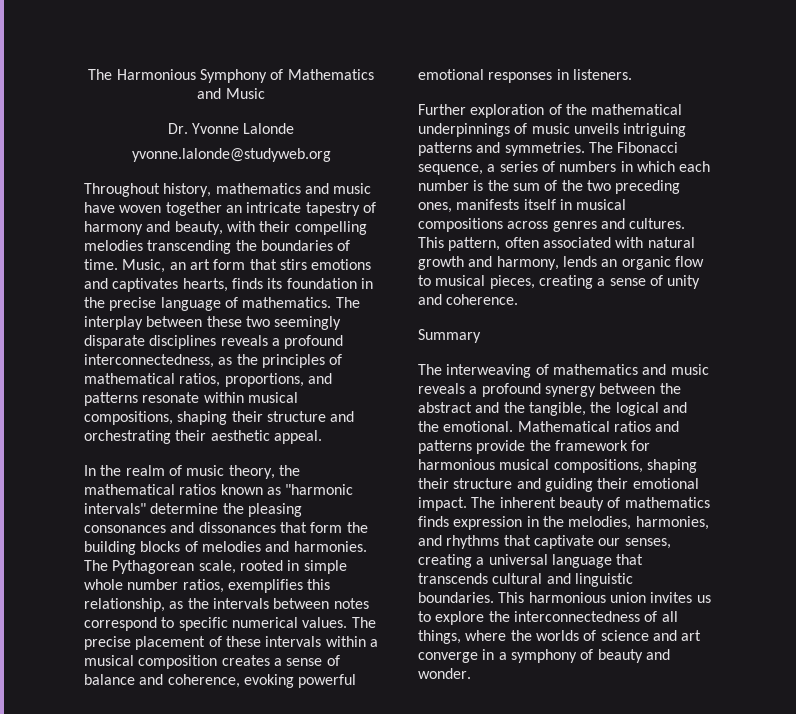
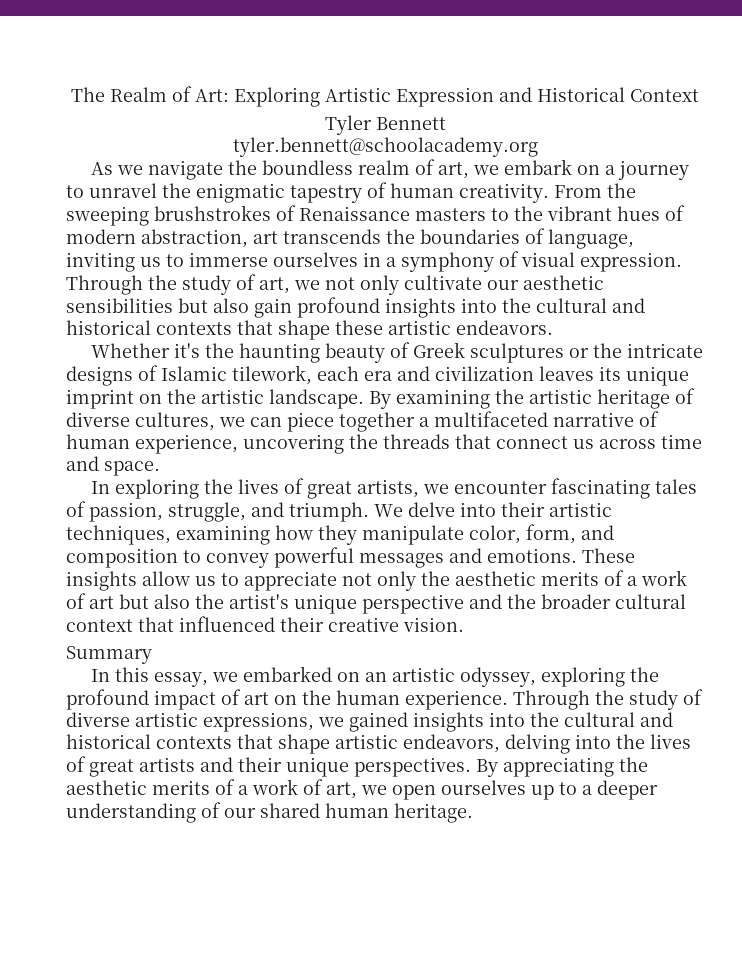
[88,69,374,83] [197,88,265,99] [167,123,295,134] [131,148,331,162] [84,183,372,197] [84,202,376,216] [84,221,367,235] [84,240,351,254] [84,259,372,273] [84,278,373,292] [84,297,360,311] [84,316,342,330] [84,335,344,349] [84,354,343,368] [84,373,332,387] [84,392,298,406] [84,411,355,425] [84,430,322,444] [84,465,300,479] [84,484,354,495] [84,503,302,517] [84,522,368,533] [84,541,367,555] [84,560,347,574] [84,579,331,593] [84,598,369,612] [84,617,376,631] [84,636,378,650] [84,655,340,669] [84,674,357,688] [418,69,632,83] [418,104,683,118] [418,123,687,137] [418,142,679,156] [418,161,711,175] [418,180,681,194] [418,199,627,213] [418,218,686,232] [418,237,695,251] [418,256,704,270] [418,275,701,289] [418,294,519,305] [418,329,481,343] [418,364,709,378] [418,383,681,397] [418,402,687,416] [418,421,680,432] [418,440,651,454] [418,459,697,473] [418,478,699,492] [418,497,710,511] [418,516,709,530] [418,535,671,549] [418,554,644,568] [418,573,633,587] [418,592,711,603] [418,611,678,625] [418,630,702,644] [418,649,670,663] [418,668,471,679] The Harmonious Symphony of Mathematics and Music // Dr. Yvonne Lalonde // yvonne.lalonde@studyweb.org // Throughout history, mathematics and music have woven together an intricate tapestry of harmony and beauty, with their compelling melodies transcending the boundaries of time. Music, an art form that stirs emotions and captivates hearts, finds its foundation in the precise language of mathematics. The interplay between these two seemingly disparate disciplines reveals a profound interconnectedness, as the principles of mathematical ratios, proportions, and patterns resonate within musical compositions, shaping their structure and orchestrating their aesthetic appeal. // In the realm of music theory, the mathematical ratios known as "harmonic intervals" determine the pleasing consonances and dissonances that form the building blocks of melodies and harmonies. The Pythagorean scale, rooted in simple whole number ratios, exemplifies this relationship, as the intervals between notes correspond to specific numerical values. The precise placement of these intervals within a musical composition creates a sense of balance and coherence, evoking powerful emotional responses in listeners. // Further exploration of the mathematical underpinnings of music unveils intriguing patterns and symmetries. The Fibonacci sequence, a series of numbers in which each number is the sum of the two preceding ones, manifests itself in musical compositions across genres and cultures. This pattern, often associated with natural growth and harmony, lends an organic flow to musical pieces, creating a sense of unity and coherence. // Summary // The interweaving of mathematics and music reveals a profound synergy between the abstract and the tangible, the logical and the emotional. Mathematical ratios and patterns provide the framework for harmonious musical compositions, shaping their structure and guiding their emotional impact. The inherent beauty of mathematics finds expression in the melodies, harmonies, and rhythms that captivate our senses, creating a universal language that transcends cultural and linguistic boundaries. This harmonious union invites us to explore the interconnectedness of all things, where the worlds of science and art converge in a symphony of beauty and wonder. -> [71,86,699,107] [324,115,446,135] [232,137,538,157] [91,159,690,180] [66,182,636,203] [66,205,685,226] [66,228,634,249] [66,251,682,272] [66,274,604,295] [66,297,645,318] [66,320,553,340] [91,342,704,363] [66,365,689,386] [66,388,695,409] [66,411,659,432] [66,434,702,454] [66,456,160,476] [91,478,698,499] [66,501,612,522] [66,524,614,545] [66,547,635,568] [66,570,687,591] [66,593,686,614] [66,616,464,632] [66,646,152,664] [91,666,660,687] [66,689,703,710] [66,712,673,732] [66,734,691,754] [66,756,648,777] [66,779,658,800] [66,802,473,823] The Realm of Art: Exploring Artistic Expression and Historical Context // Tyler Bennett // tyler.bennett@schoolacademy.org // As we navigate the boundless realm of art, we embark on a journey to unravel the enigmatic tapestry of human creativity. From the sweeping brushstrokes of Renaissance masters to the vibrant hues of modern abstraction, art transcends the boundaries of language, inviting us to immerse ourselves in a symphony of visual expression. Through the study of art, we not only cultivate our aesthetic sensibilities but also gain profound insights into the cultural and historical contexts that shape these artistic endeavors. // Whether it's the haunting beauty of Greek sculptures or the intricate designs of Islamic tilework, each era and civilization leaves its unique imprint on the artistic landscape. By examining the artistic heritage of diverse cultures, we can piece together a multifaceted narrative of human experience, uncovering the threads that connect us across time and space. // In exploring the lives of great artists, we encounter fascinating tales of passion, struggle, and triumph. We delve into their artistic techniques, examining how they manipulate color, form, and composition to convey powerful messages and emotions. These insights allow us to appreciate not only the aesthetic merits of a work of art but also the artist's unique perspective and the broader cultural context that influenced their creative vision. // Summary // In this essay, we embarked on an artistic odyssey, exploring the profound impact of art on the human experience. Through the study of diverse artistic expressions, we gained insights into the cultural and historical contexts that shape artistic endeavors, delving into the lives of great artists and their unique perspectives. By appreciating the aesthetic merits of a work of art, we open ourselves up to a deeper understanding of our shared human heritage.

